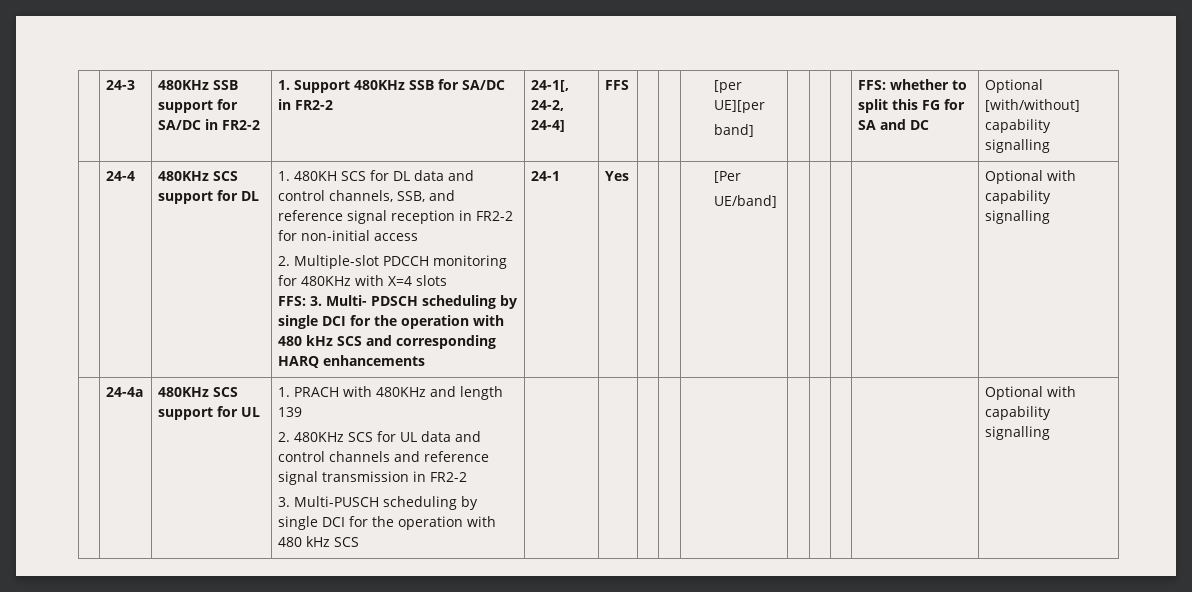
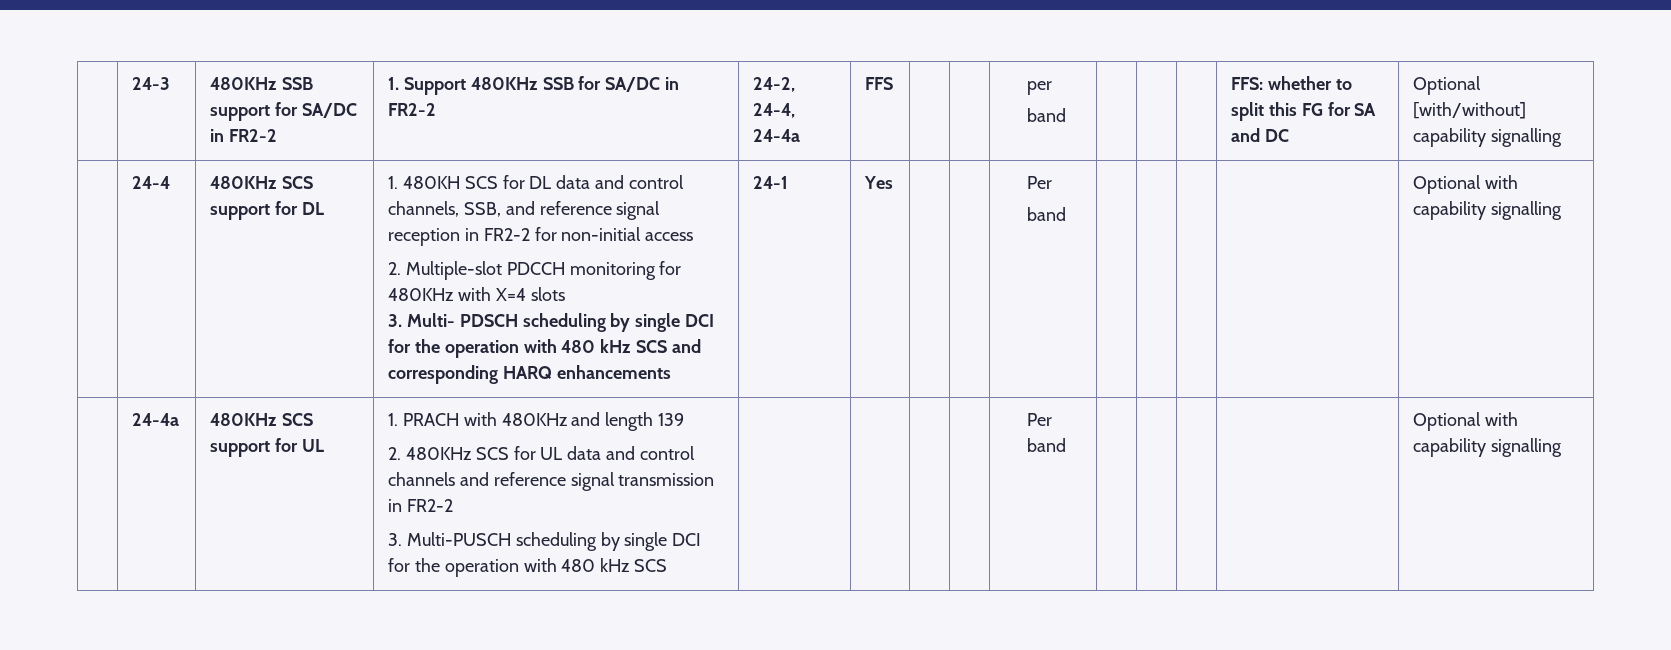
[531,80,570,92] [531,100,565,111] [531,120,566,132] [605,80,630,90] [713,80,742,93] [713,100,765,113] [713,124,754,137] 24-1[, 24-2, 24-4] | FFS | | | [per UE][per // band] -> [753,77,796,92] [753,103,796,118] [753,129,801,142] [865,77,894,90] [1027,81,1053,95] [1027,108,1067,122] 24-2, 24-4, 24-4a | FFS | | | per // band
[278,296,307,306] FFS: -> (565, 294) none
[713,171,741,183] [713,195,777,208] [Per // UE/band] -> [1027,176,1053,189] [1027,207,1067,221] Per // band
(360, 542) none -> [1027,413,1053,426] [1027,438,1067,452] Per band

